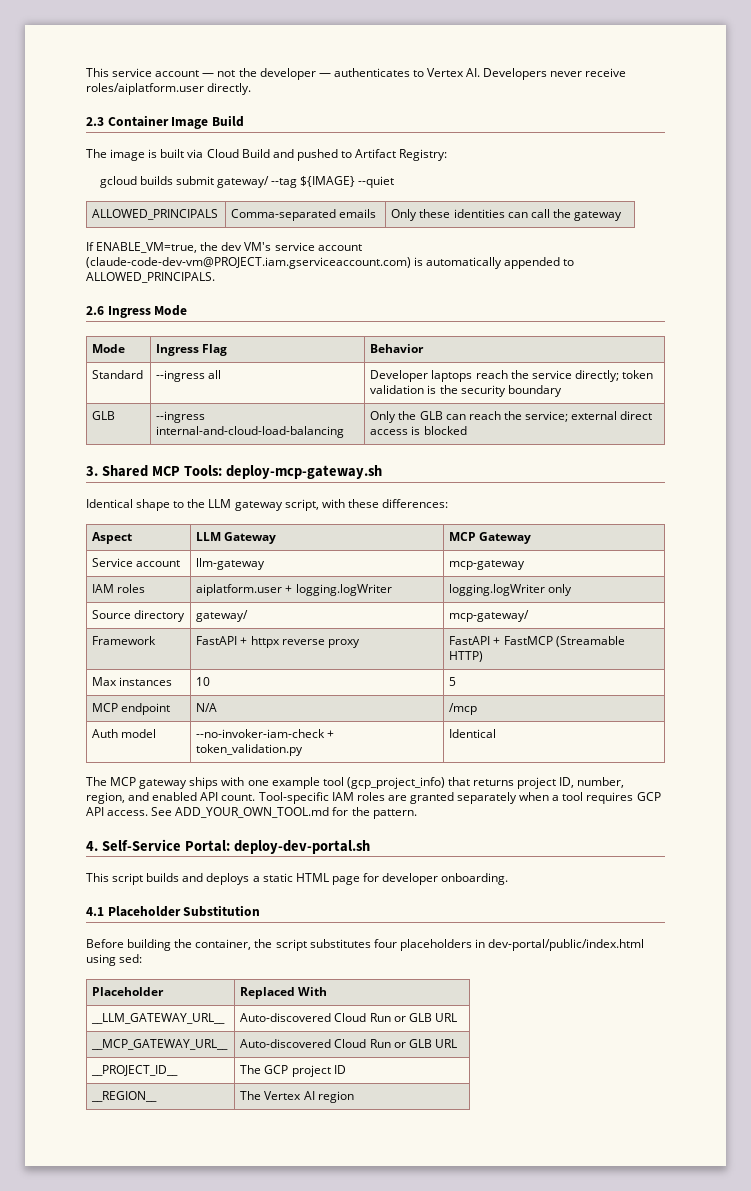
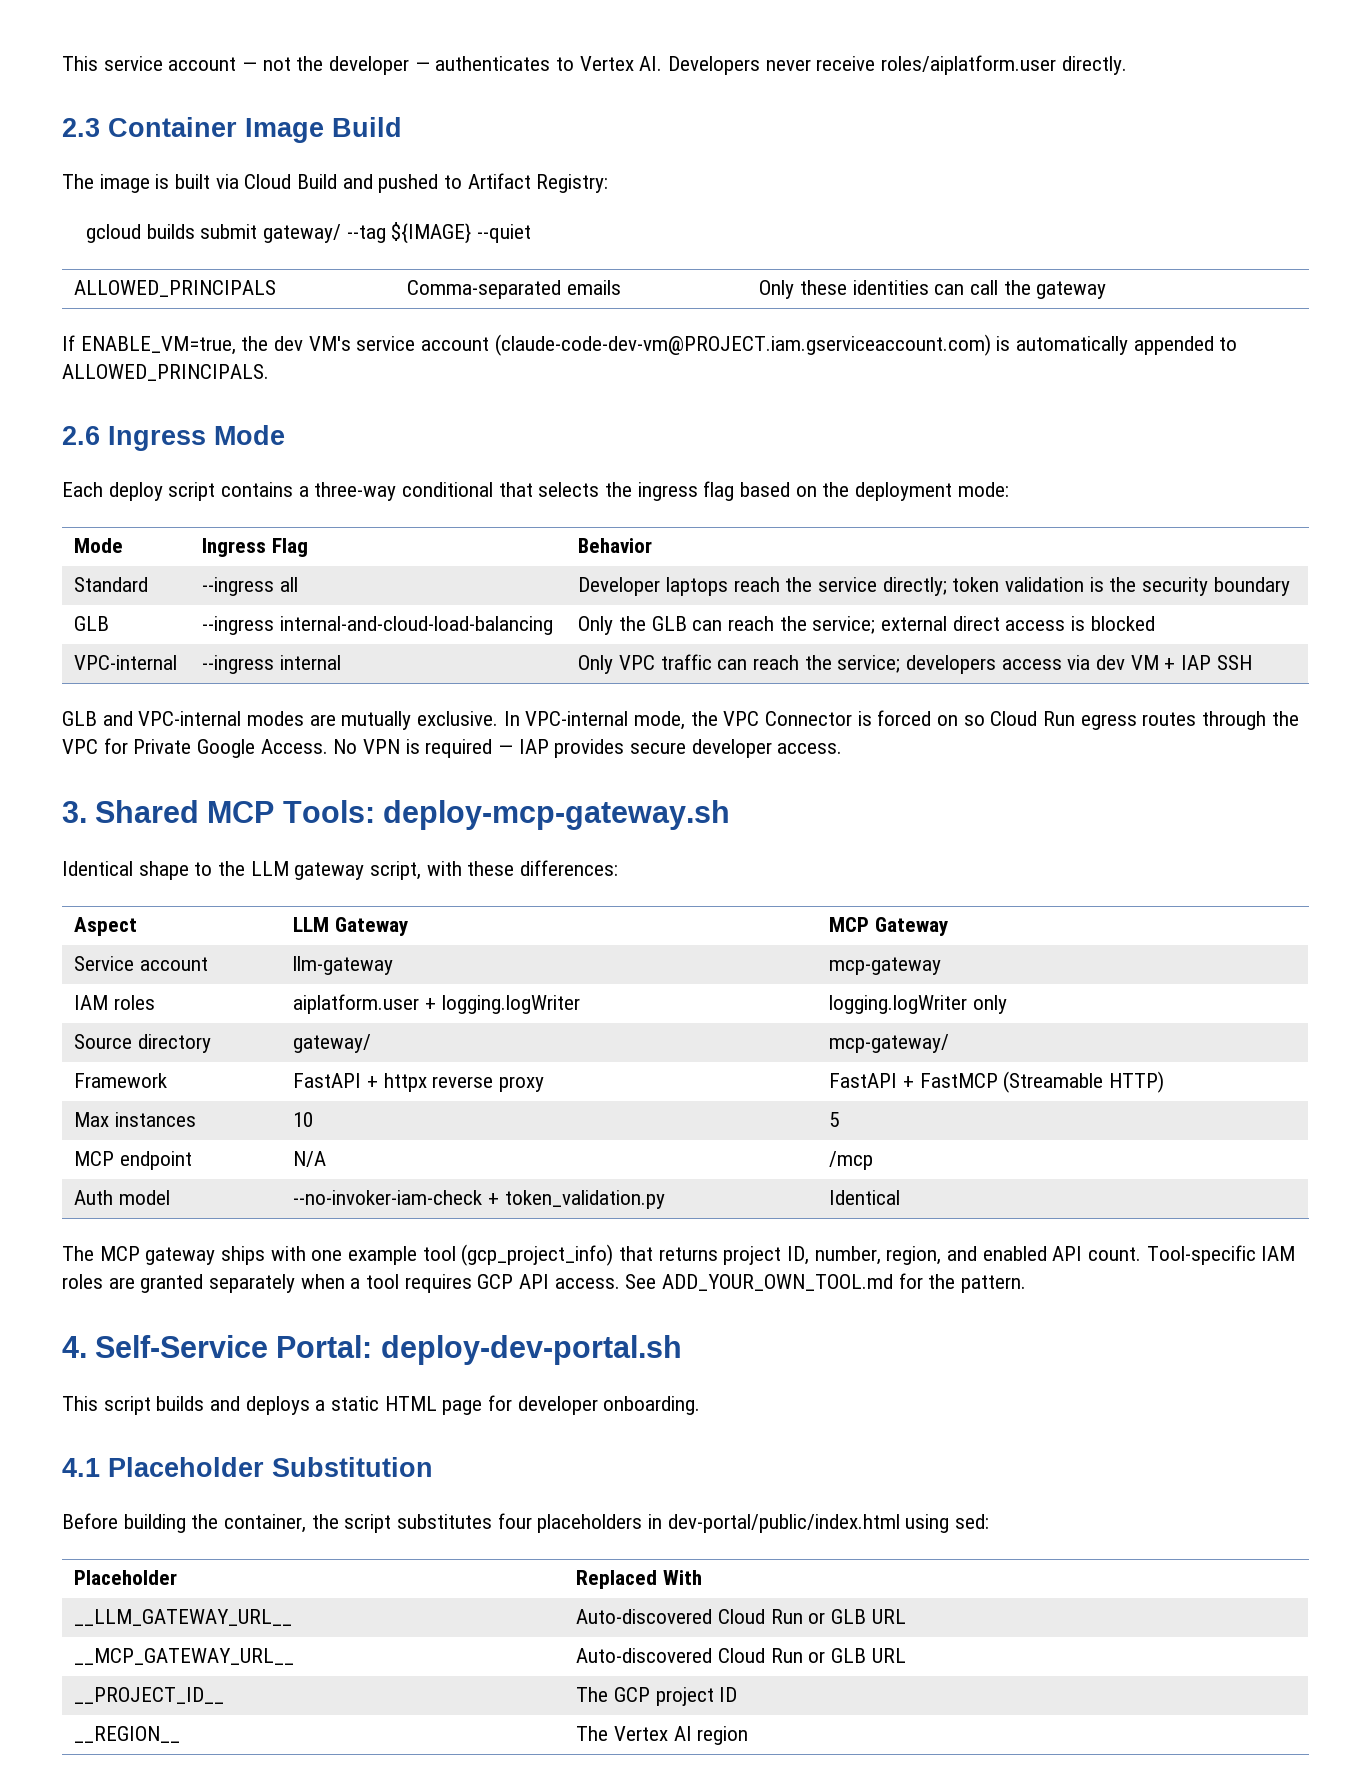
(188, 310) none -> [62,481,1009,501] // Each deploy script contains a three-way conditional that selects the ingress flag based on the deployment mode:
(467, 430) none -> [74,655,178,670] [202,655,342,674] [578,654,1252,674] [62,710,1299,730] [62,738,843,758] // VPC-internal | --ingress internal | Only VPC traffic can reach the service; developers access via dev VM + IAP SSH // GLB and VPC-internal modes are mutually exclusive. In VPC-internal mode, the VPC Connector is forced on so Cloud Run egress routes through the VPC for Private Google Access. No VPN is required — IAP provides secure developer access.

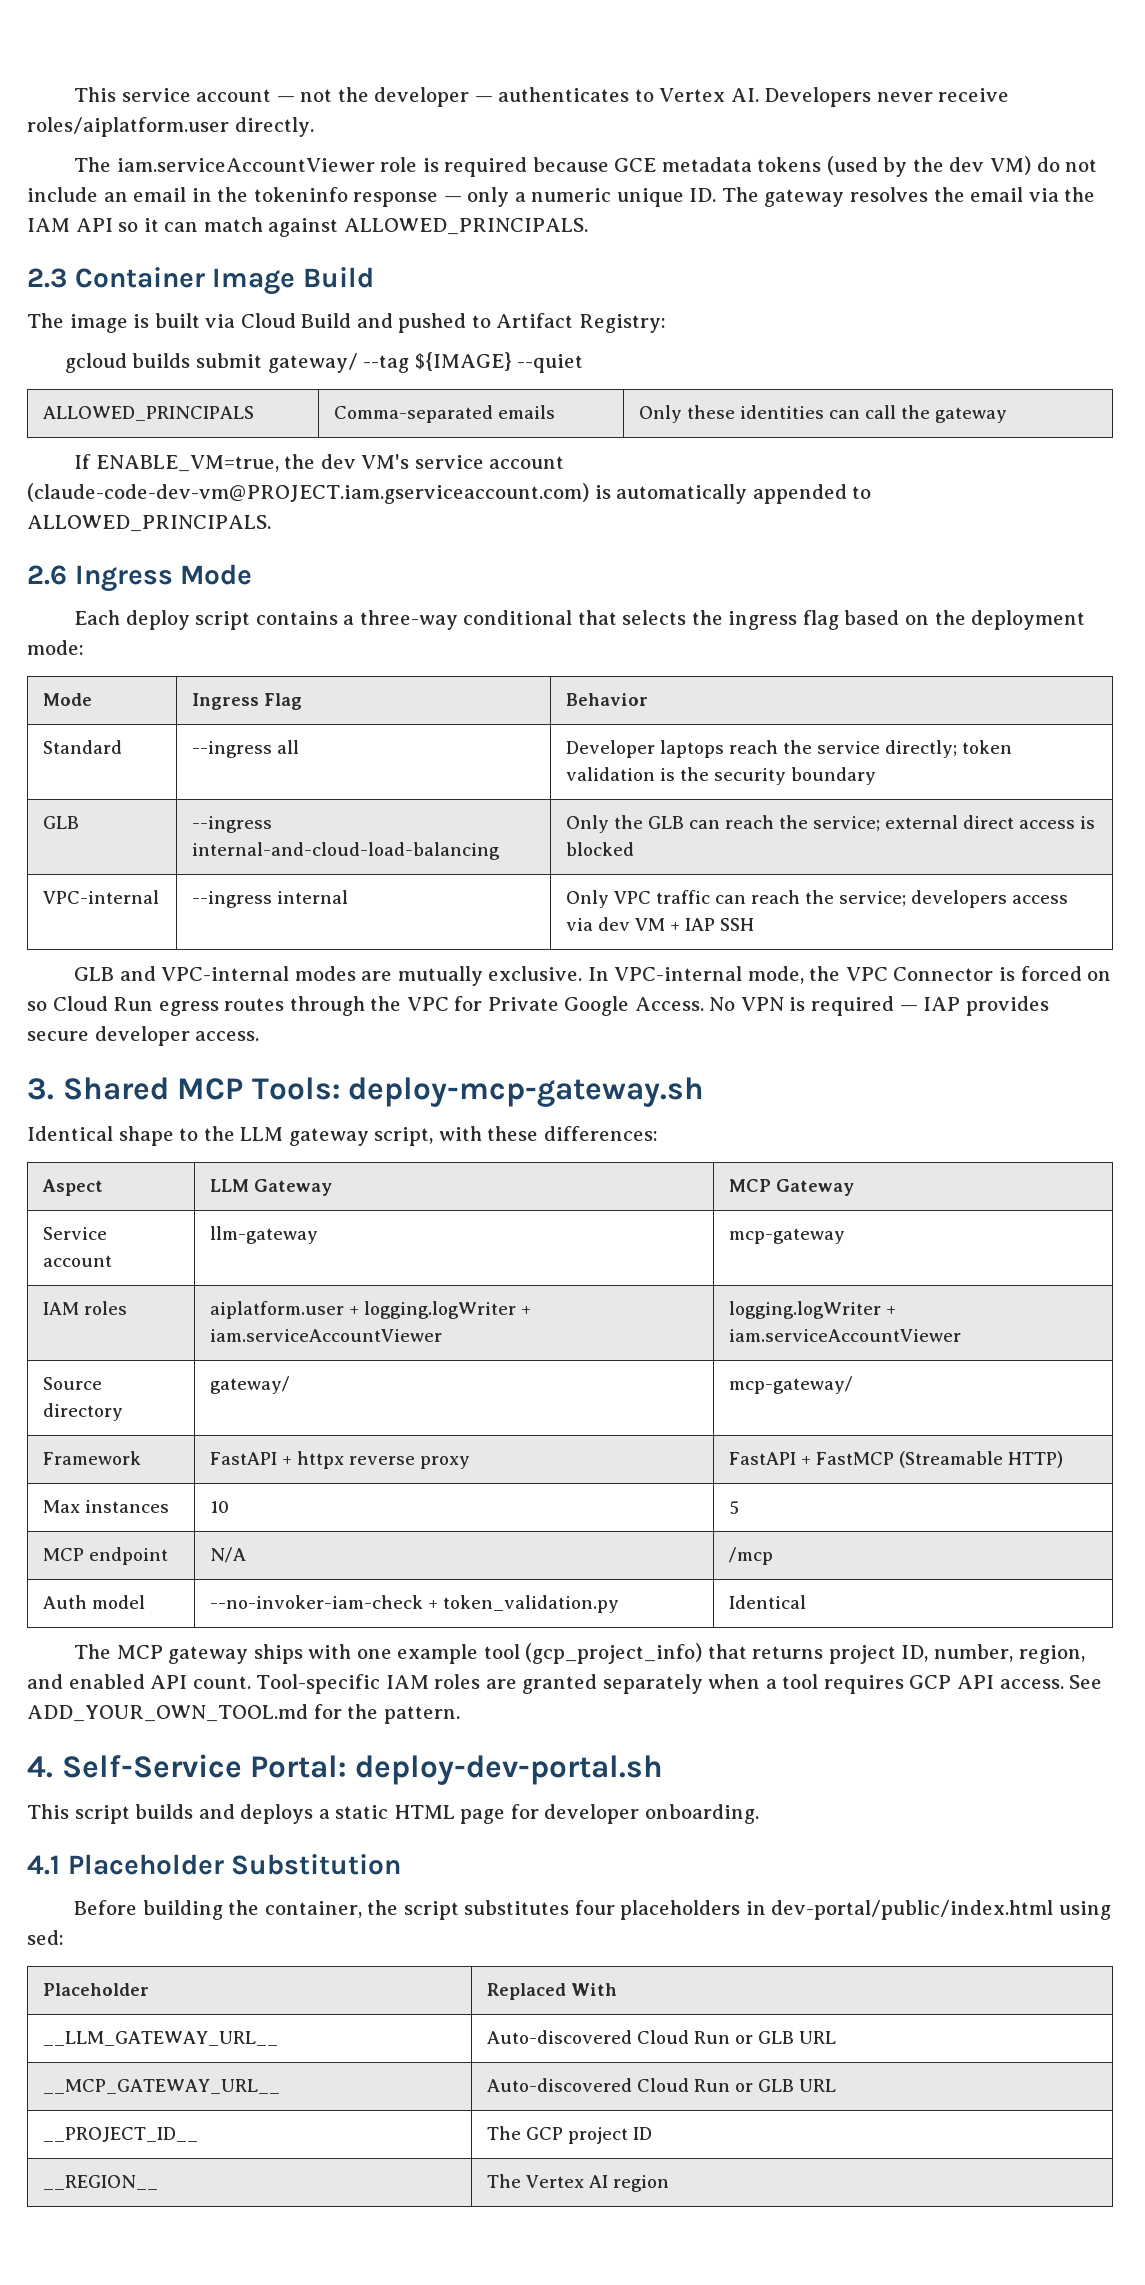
(1127, 65) none -> [74,156,1098,177] [27,187,1096,207] [27,217,588,237] // The iam.serviceAccountViewer role is required because GCE metadata tokens (used by the dev VM) do not include an email in the tokeninfo response — only a numeric unique ID. The gateway resolves the email via the IAM API so it can match against ALLOWED_PRINCIPALS.
[829,995,1008,1014] | logging.logWriter only -> [521,1306,532,1315] [210,1329,443,1342] [729,1301,897,1319] [729,1329,962,1342] + iam.serviceAccountViewer | logging.logWriter + iam.serviceAccountViewer

